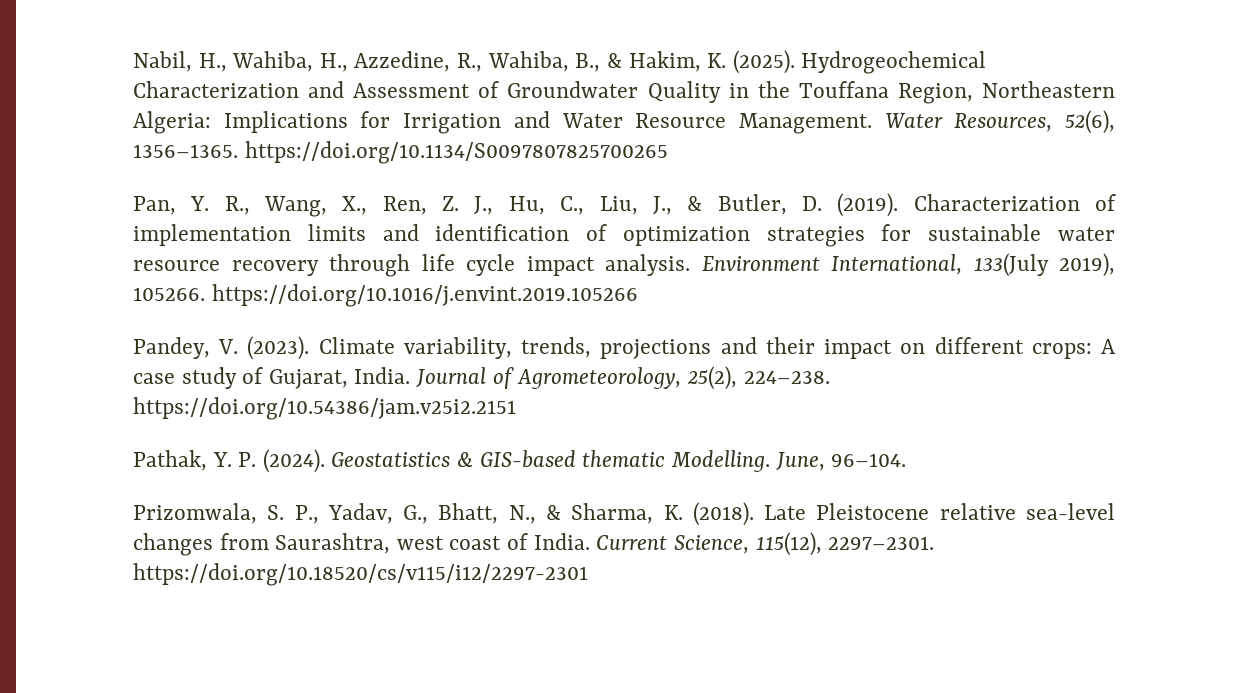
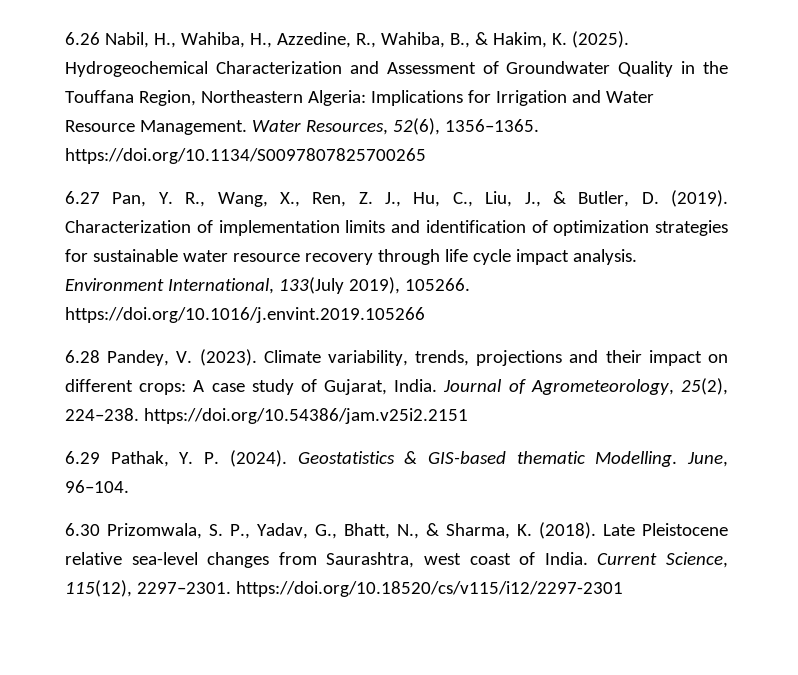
(133, 61) none -> [65,32,100,45] 6.26
(668, 152) none -> [65,191,100,204] 6.27
(638, 295) none -> [65,350,100,363] 6.28
(516, 408) none -> [65,451,100,464] 6.29
(907, 460) none -> [65,523,100,536] 6.30

